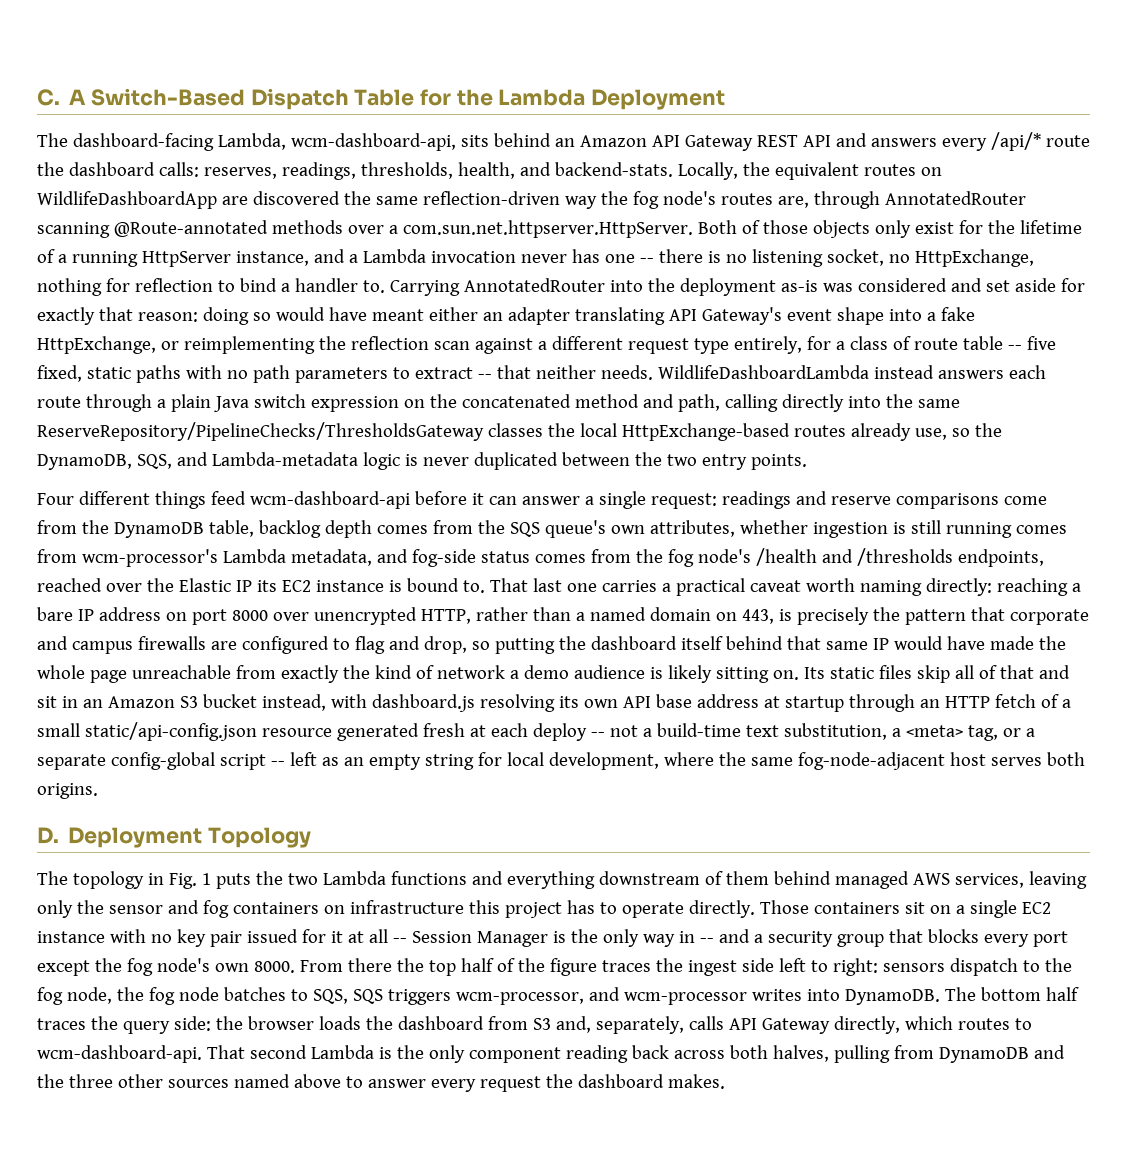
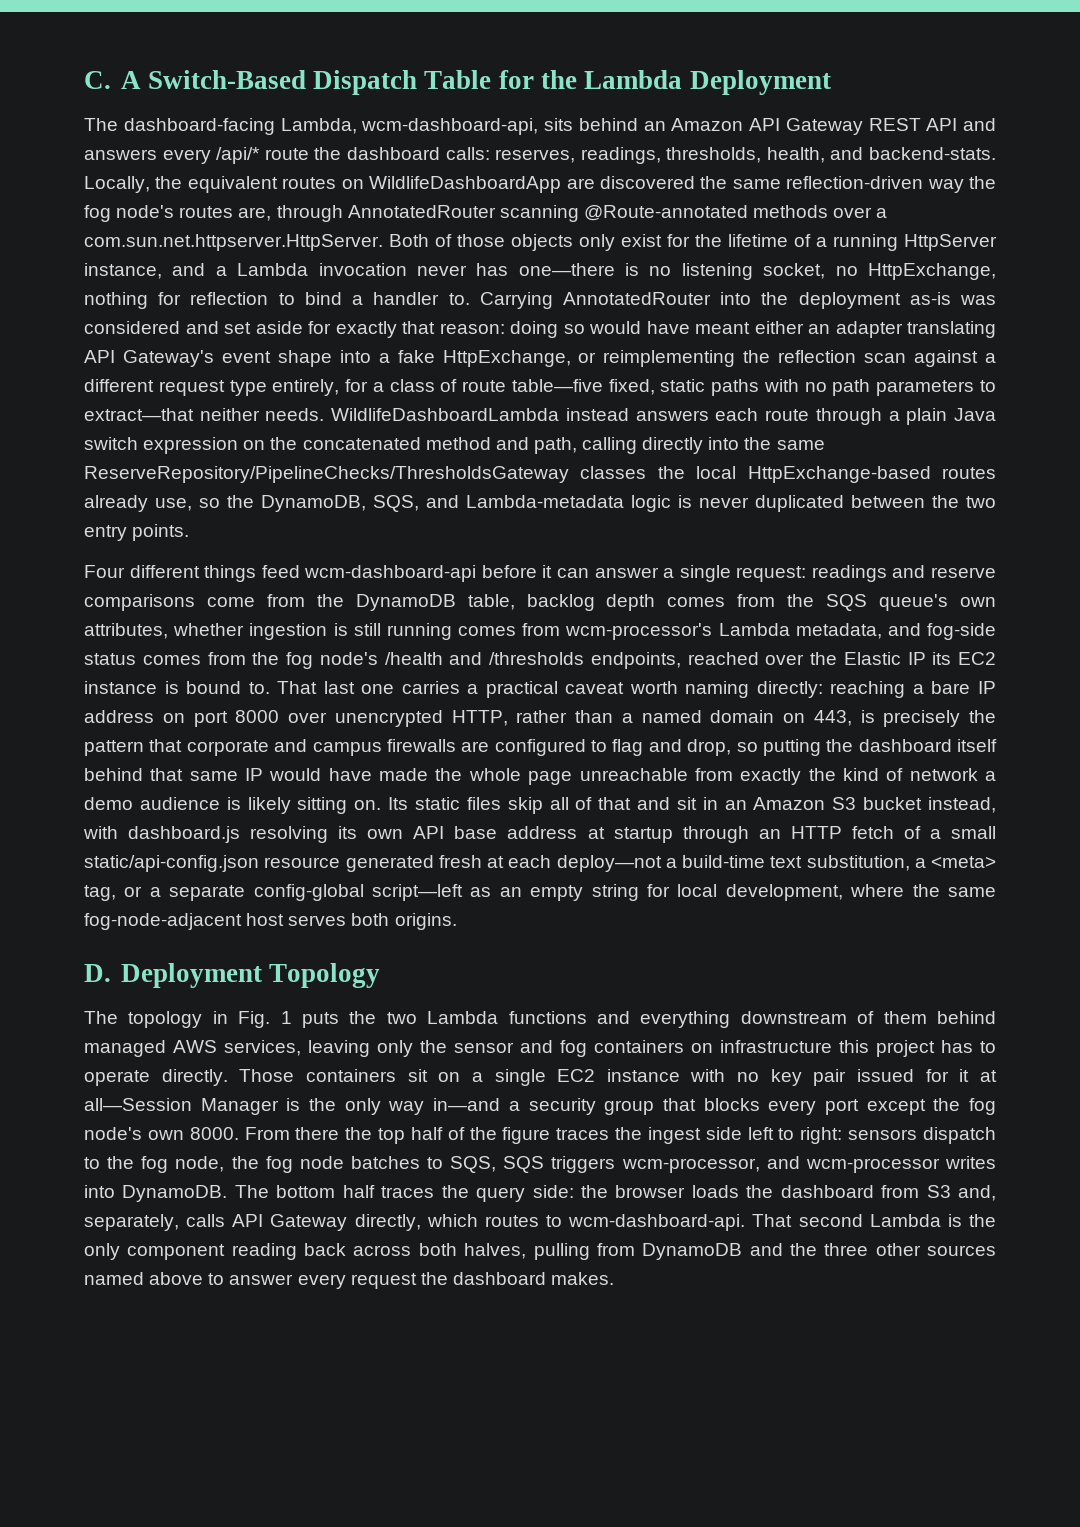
[604,249,703,263] one -- there -> [518,263,615,276] one—there
[962,336,1056,350] table -- five -> [511,379,603,392] table—five
[414,365,531,379] extract -- that -> [84,408,194,421] extract—that
[532,723,638,741] deploy -- not -> [556,855,662,872] deploy—not
[219,752,317,770] script -- left -> [372,884,463,901] script—left
[368,929,472,943] all -- Session -> [84,1098,192,1111] all—Session
[678,929,750,943] in -- and -> [433,1098,501,1111] in—and

